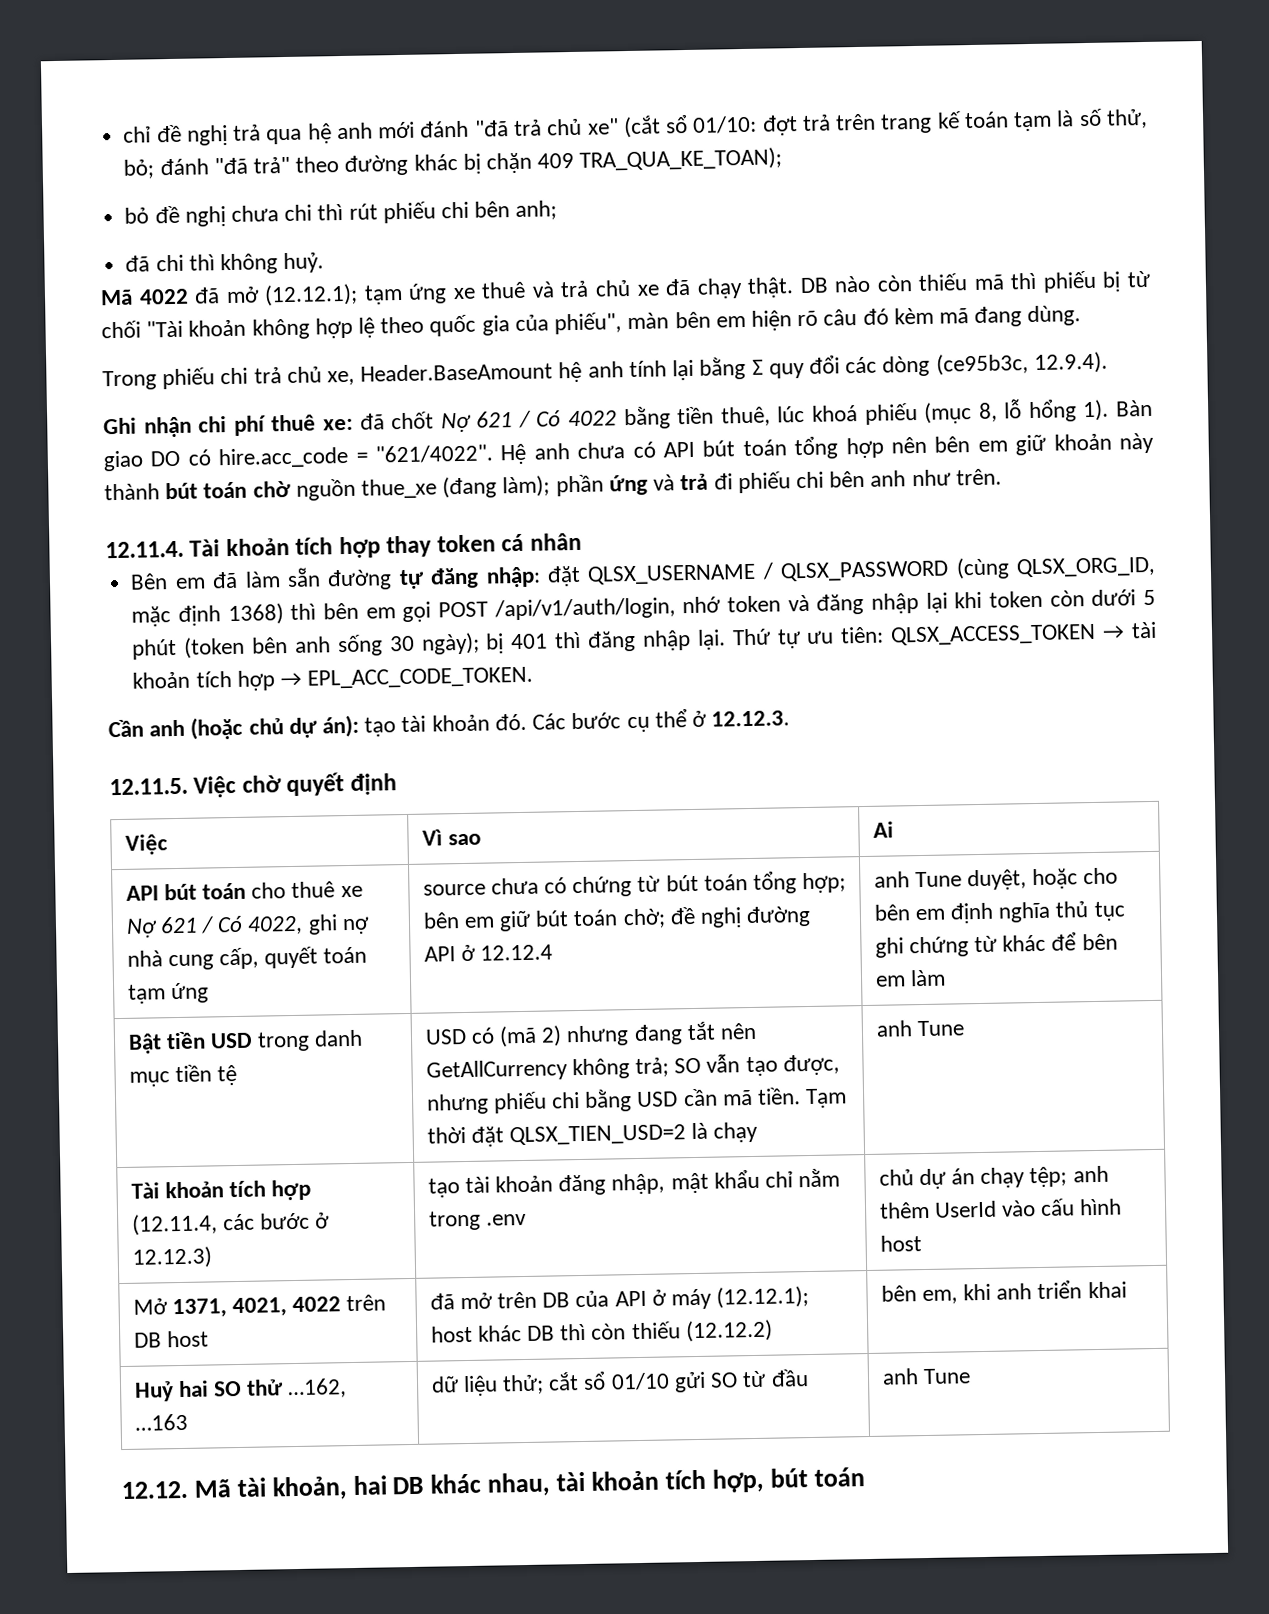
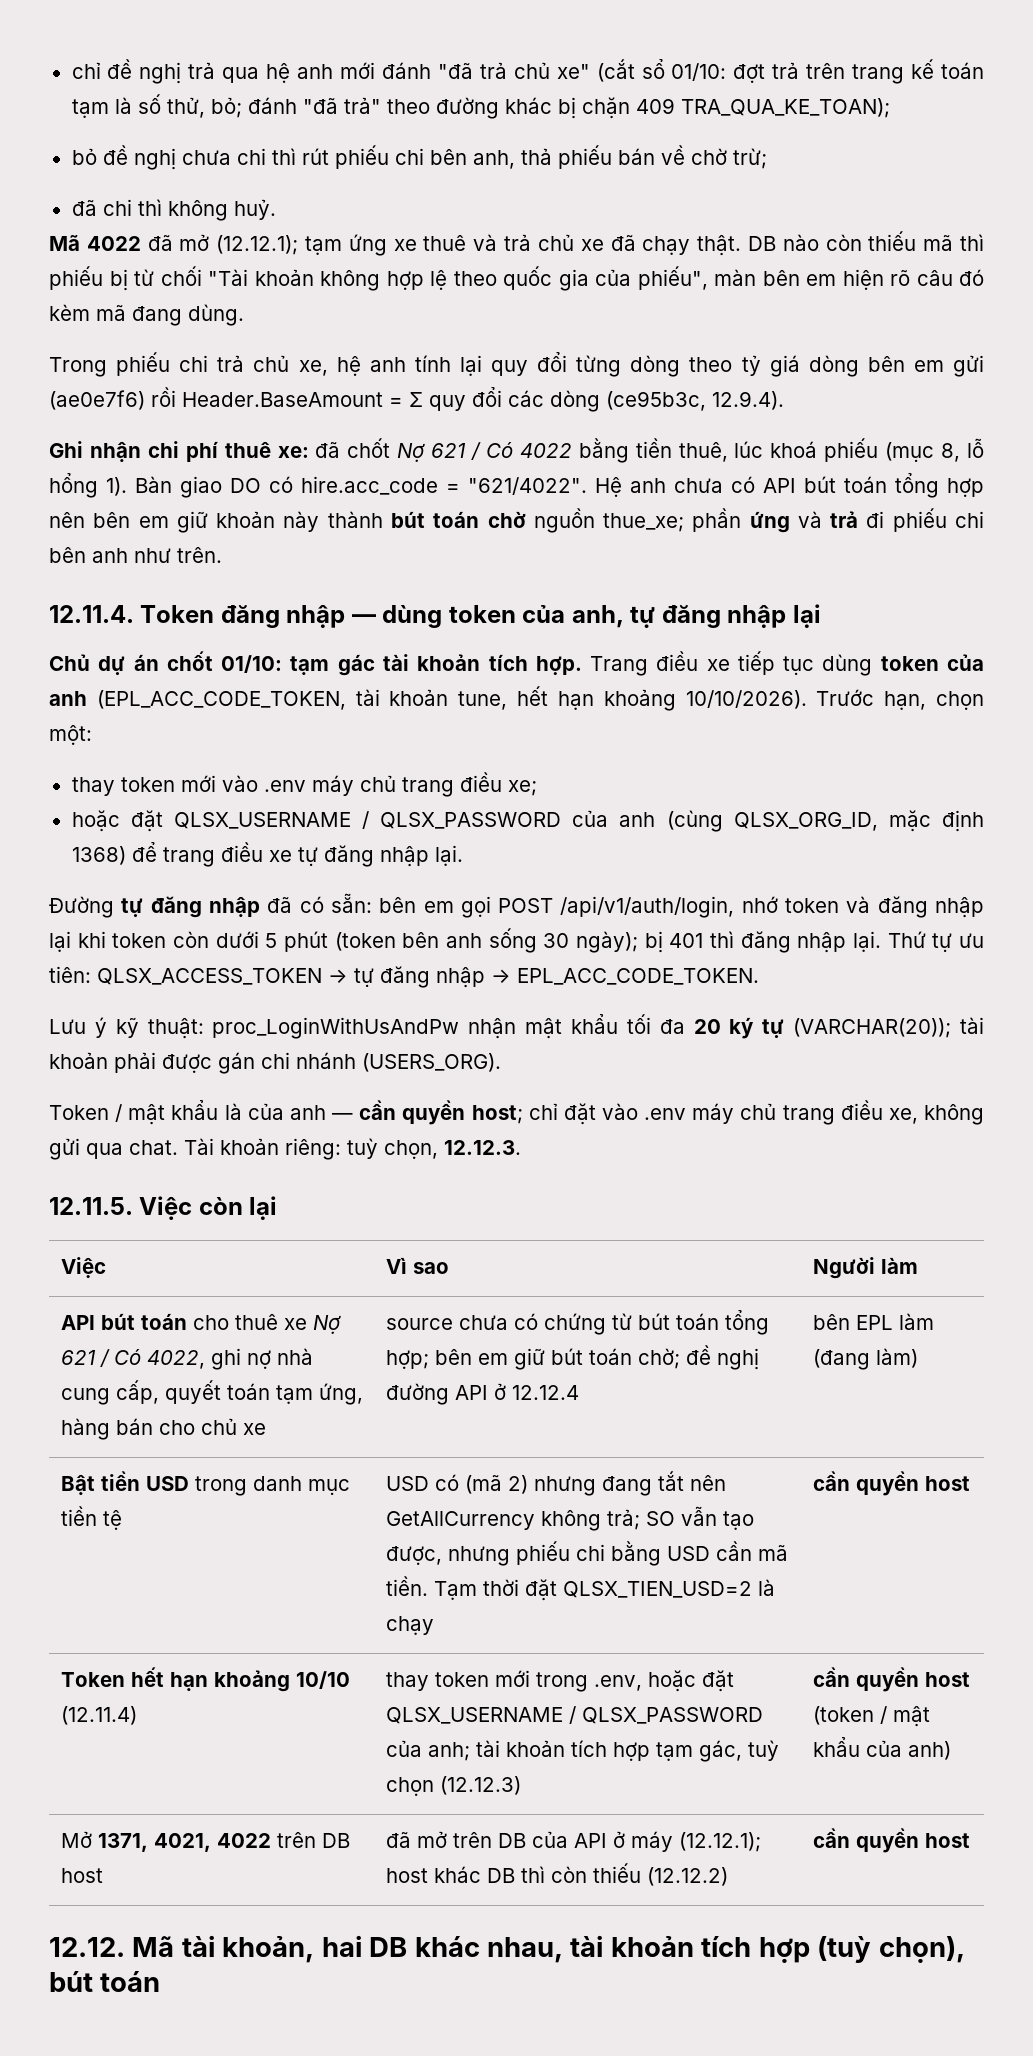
[515,200,558,220] anh; -> [472,145,767,169] anh, thả phiếu bán về chờ trừ;
[360,362,554,382] Header.BaseAmount -> (328, 368) none
[699,356,747,380] bằng -> [491,352,985,377] [49,387,403,410] quy đổi từng dòng theo tỷ giá dòng bên em gửi (ae0e7f6) rồi Header.BaseAmount =
[361,475,551,499] thue_xe (đang làm); -> [603,513,685,532] thue_xe;
[189,532,582,559] [130,560,950,591] Tài khoản tích hợp thay token cá nhân // Bên em đã làm sẵn đường tự đăng nhập: đặt QLSX_USERNAME / QLSX_PASSWORD -> [140,604,821,628] [49,651,985,676] [49,686,985,711] [49,725,92,745] [71,772,537,797] [71,810,656,832] Token đăng nhập — dùng token của anh, tự đăng nhập lại // Chủ dự án chốt 01/10: tạm gác tài khoản tích hợp. Trang điều xe tiếp tục dùng token của anh (EPL_ACC_CODE_TOKEN, tài khoản tune, hết hạn khoảng 10/10/2026). Trước hạn, chọn một: // thay token mới vào .env máy chủ trang điều xe; // hoặc đặt QLSX_USERNAME / QLSX_PASSWORD của anh
[290,603,317,620] thì -> [131,842,463,867] [49,893,372,918] để trang điều xe tự đăng nhập lại. // Đường tự đăng nhập đã có sẵn:
[1131,621,1158,639] [132,666,534,691] [108,709,707,740] tài khoản tích hợp → EPL_ACC_CODE_TOKEN. // Cần anh (hoặc chủ dự án): tạo tài khoản đó. Các bước cụ thể ở -> [354,966,759,988] [49,1014,985,1039] [49,1052,501,1074] [49,1100,984,1125] [49,1138,438,1160] tự đăng nhập → EPL_ACC_CODE_TOKEN. // Lưu ý kỹ thuật: proc_LoginWithUsAndPw nhận mật khẩu tối đa 20 ký tự (VARCHAR(20)); tài khoản phải được gán chi nhánh (USERS_ORG). // Token / mật khẩu là của anh — cần quyền host; chỉ đặt vào .env máy chủ trang điều xe, không gửi qua chat. Tài khoản riêng: tuỳ chọn,
[241,772,397,797] chờ quyết định -> [198,1196,278,1220] còn lại
[872,821,894,838] Ai -> [812,1257,918,1279] Người làm
[170,982,209,1004] ứng -> [318,1383,363,1405] [60,1418,266,1440] ứng, hàng bán cho chủ xe
[873,867,1119,891] [873,901,1126,924] [874,932,1118,958] [874,969,946,987] anh Tune duyệt, hoặc cho bên em định nghĩa thủ tục ghi chứng từ khác để bên em làm -> [812,1313,934,1330] [812,1348,918,1370] bên EPL làm (đang làm)
[875,1020,965,1037] [130,1179,312,1201] [131,1212,331,1236] [131,1246,212,1269] [427,1168,841,1198] [428,1210,527,1231] [878,1165,1109,1190] [878,1198,1123,1219] [879,1235,922,1252] anh Tune // Tài khoản tích hợp (12.11.4, các bước ở 12.12.3) | tạo tài khoản đăng nhập, mật khẩu chỉ nằm trong .env | chủ dự án chạy tệp; anh thêm UserId vào cấu hình host -> [812,1471,970,1496] [60,1667,350,1692] [60,1706,137,1725] [385,1670,734,1692] [385,1706,763,1724] [385,1740,779,1762] [385,1776,521,1796] [812,1667,970,1692] [812,1706,930,1727] [812,1737,951,1760] cần quyền host // Token hết hạn khoảng 10/10 (12.11.4) | thay token mới trong .env, hoặc đặt QLSX_USERNAME / QLSX_PASSWORD của anh; tài khoản tích hợp tạm gác, tuỳ chọn (12.12.3) | cần quyền host (token / mật khẩu của anh)
[880,1280,1127,1305] [133,1378,348,1402] [134,1413,188,1431] [430,1369,809,1397] [881,1368,971,1385] bên em, khi anh triển khai // Huỷ hai SO thử …162, …163 | dữ liệu thử; cắt sổ 01/10 gửi SO từ đầu | anh Tune -> [812,1828,970,1853] cần quyền host
[711,1468,764,1493] hợp, -> [758,1936,965,1963] hợp (tuỳ chọn),

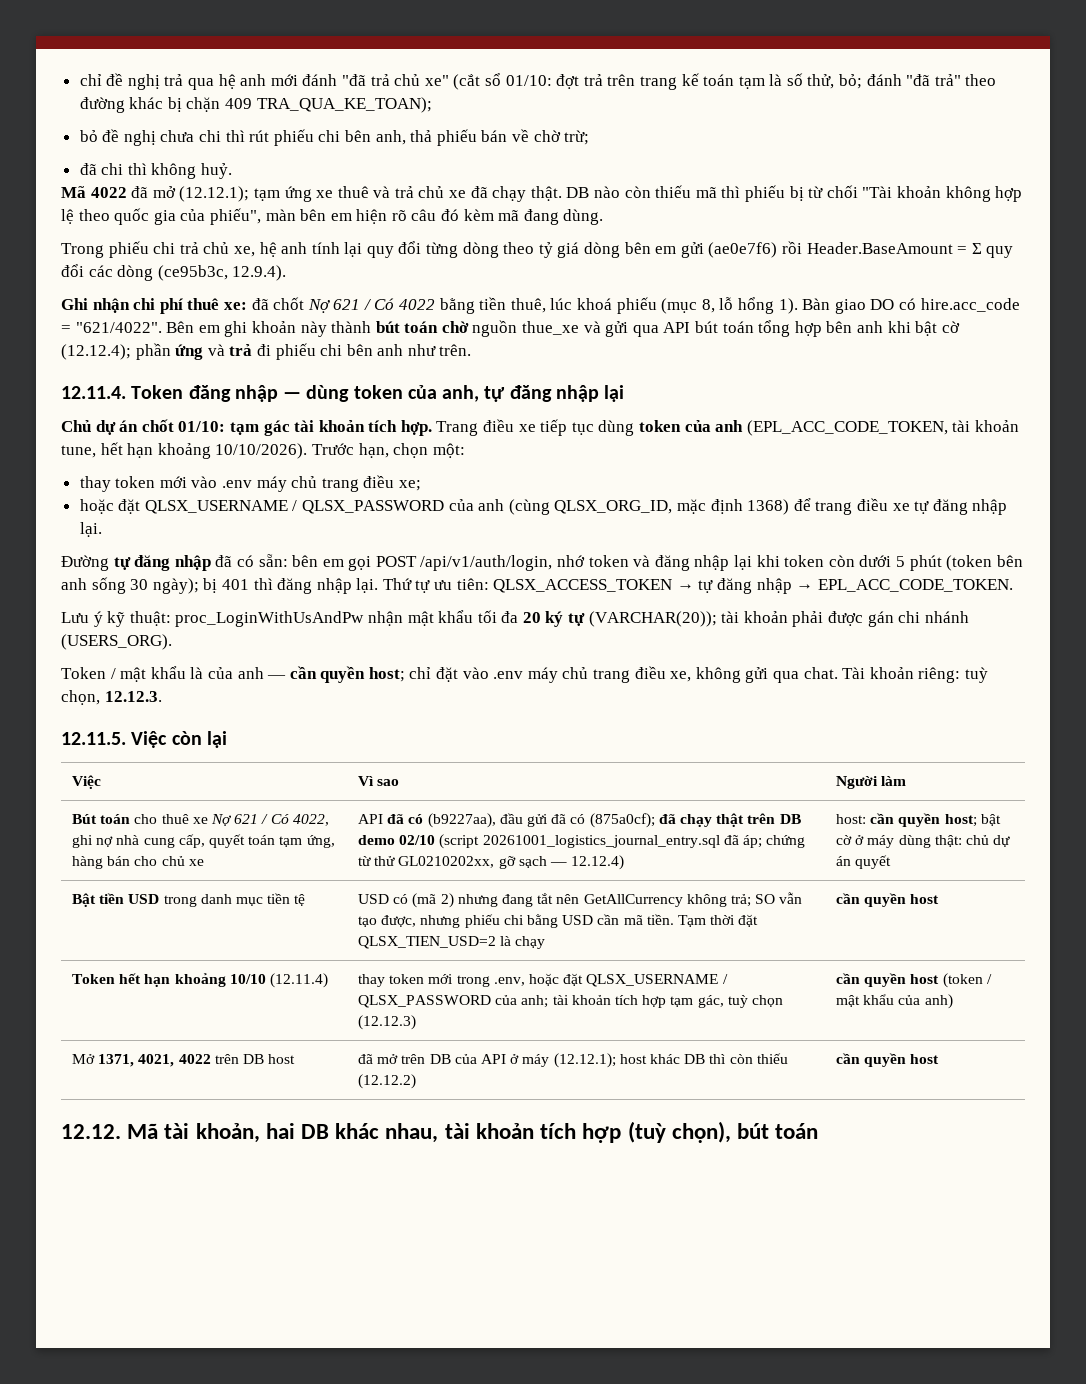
[595,473,984,498] [49,511,208,533] Hệ anh chưa có API bút toán tổng hợp nên bên em giữ -> [166,321,248,337] Bên em ghi
[603,513,685,532] thue_xe; -> [522,320,960,337] [61,344,131,360] thue_xe và gửi qua API bút toán tổng hợp bên anh khi bật cờ (12.12.4);
[60,1313,135,1330] API bút -> [72,814,98,824] Bút
[385,1310,769,1335] [385,1345,759,1370] [385,1383,579,1405] [812,1313,934,1330] [812,1348,918,1370] source chưa có chứng từ bút toán tổng hợp; bên em giữ bút toán chờ; đề nghị đường API ở 12.12.4 | bên EPL làm (đang làm) -> [358,813,801,828] [358,834,806,849] [358,855,625,870] [836,813,1001,827] [836,835,1011,848] [836,855,892,869] API đã có (b9227aa), đầu gửi đã có (875a0cf); đã chạy thật trên DB demo 02/10 (script 20261001_logistics_journal_entry.sql đã áp; chứng từ thử GL0210202xx, gỡ sạch — 12.12.4) | host: cần quyền host; bật cờ ở máy dùng thật: chủ dự án quyết

